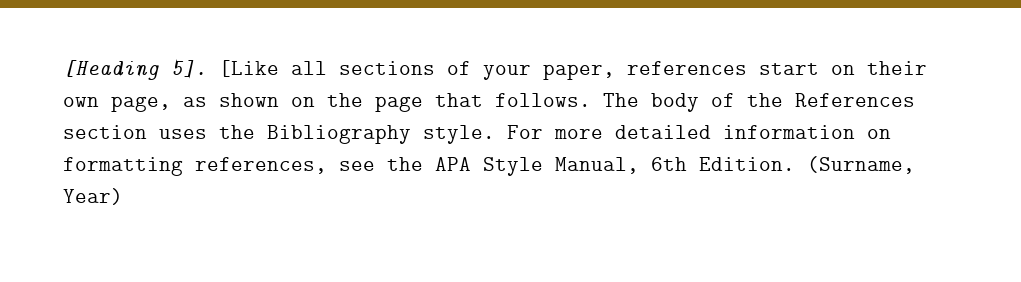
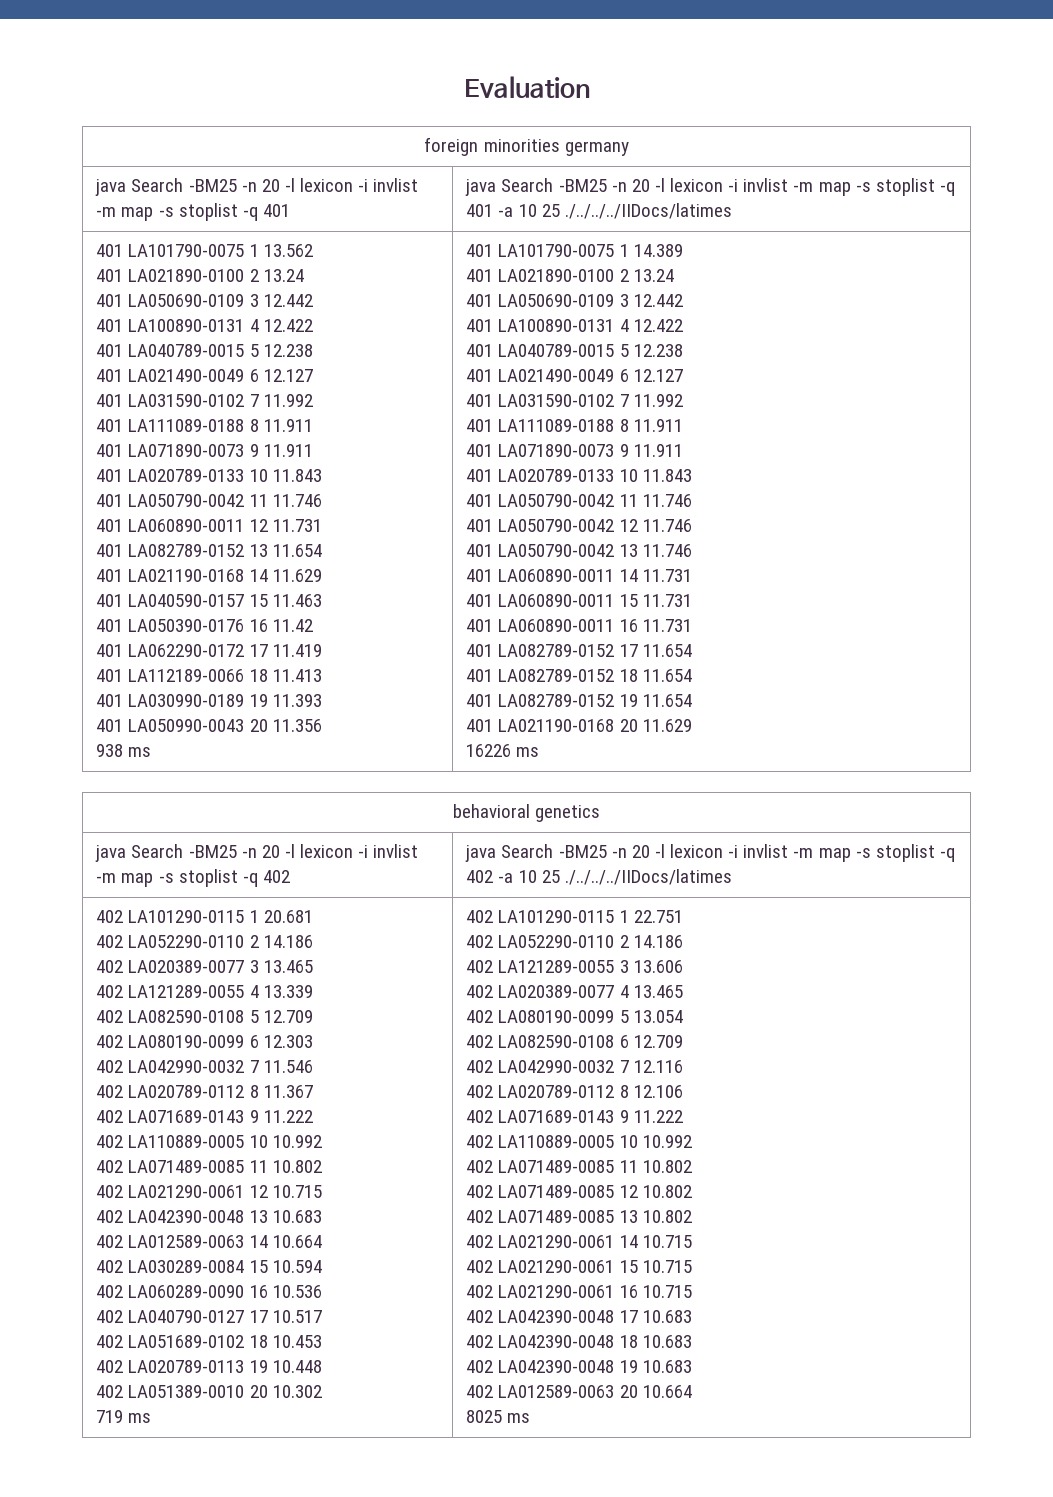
[63,58,927,80] [63,93,915,112] [63,125,891,144] [63,156,915,176] [63,188,123,205] [Heading 5]. [Like all sections of your paper, references start on their own page, as shown on the page that follows. The body of the References section uses the Bibliography style. For more detailed information on formatting references, see the APA Style Manual, 6th Edition. (Surname, Year) -> [463,76,590,98] [424,137,629,156] [95,178,419,196] [96,203,290,221] [465,178,955,196] [466,203,732,219] [96,244,313,257] [96,269,304,282] [96,294,313,307] [96,319,313,332] [96,344,313,357] [96,369,313,382] [96,394,313,407] [96,419,313,432] [96,444,313,457] [96,469,322,482] [96,494,322,507] [96,519,322,532] [96,544,322,557] [96,569,322,582] [96,594,322,607] [96,619,313,632] [96,644,322,657] [96,669,322,682] [96,694,322,707] [96,719,322,732] [96,744,152,757] [466,244,683,257] [466,269,674,282] [466,294,683,307] [466,319,683,332] [466,344,683,357] [466,369,683,382] [466,394,683,407] [466,419,683,432] [466,444,683,457] [466,469,692,482] [466,494,692,507] [466,519,692,532] [466,544,692,557] [466,569,692,582] [466,594,692,607] [466,619,692,632] [466,644,692,657] [466,669,692,682] [466,694,692,707] [466,719,692,732] [466,744,540,757] [452,804,601,822] [95,844,419,862] [96,869,290,887] [465,844,955,862] [466,869,732,885] [96,910,313,923] [96,935,313,948] [96,960,313,973] [96,985,313,998] [96,1010,313,1023] [96,1035,313,1048] [96,1060,313,1073] [96,1085,313,1098] [96,1110,313,1123] [96,1135,322,1148] [96,1160,322,1173] [96,1185,322,1198] [96,1210,322,1223] [96,1235,322,1248] [96,1260,322,1273] [96,1285,322,1298] [96,1310,322,1323] [96,1335,322,1348] [96,1360,322,1373] [96,1385,322,1398] [96,1410,152,1423] [466,910,683,923] [466,935,683,948] [466,960,683,973] [466,985,683,998] [466,1010,683,1023] [466,1035,683,1048] [466,1060,683,1073] [466,1085,683,1098] [466,1110,683,1123] [466,1135,692,1148] [466,1160,692,1173] [466,1185,692,1198] [466,1210,692,1223] [466,1235,692,1248] [466,1260,692,1273] [466,1285,692,1298] [466,1310,692,1323] [466,1335,692,1348] [466,1360,692,1373] [466,1385,692,1398] [466,1410,531,1423] Evaluation // foreign minorities germany // java Search -BM25 -n 20 -l lexicon -i invlist -m map -s stoplist -q 401 | java Search -BM25 -n 20 -l lexicon -i invlist -m map -s stoplist -q 401 -a 10 25 ./../../../IIDocs/latimes // 401 LA101790-0075 1 13.562 // 401 LA021890-0100 2 13.24 // 401 LA050690-0109 3 12.442 // 401 LA100890-0131 4 12.422 // 401 LA040789-0015 5 12.238 // 401 LA021490-0049 6 12.127 // 401 LA031590-0102 7 11.992 // 401 LA111089-0188 8 11.911 // 401 LA071890-0073 9 11.911 // 401 LA020789-0133 10 11.843 // 401 LA050790-0042 11 11.746 // 401 LA060890-0011 12 11.731 // 401 LA082789-0152 13 11.654 // 401 LA021190-0168 14 11.629 // 401 LA040590-0157 15 11.463 // 401 LA050390-0176 16 11.42 // 401 LA062290-0172 17 11.419 // 401 LA112189-0066 18 11.413 // 401 LA030990-0189 19 11.393 // 401 LA050990-0043 20 11.356 // 938 ms | 401 LA101790-0075 1 14.389 // 401 LA021890-0100 2 13.24 // 401 LA050690-0109 3 12.442 // 401 LA100890-0131 4 12.422 // 401 LA040789-0015 5 12.238 // 401 LA021490-0049 6 12.127 // 401 LA031590-0102 7 11.992 // 401 LA111089-0188 8 11.911 // 401 LA071890-0073 9 11.911 // 401 LA020789-0133 10 11.843 // 401 LA050790-0042 11 11.746 // 401 LA050790-0042 12 11.746 // 401 LA050790-0042 13 11.746 // 401 LA060890-0011 14 11.731 // 401 LA060890-0011 15 11.731 // 401 LA060890-0011 16 11.731 // 401 LA082789-0152 17 11.654 // 401 LA082789-0152 18 11.654 // 401 LA082789-0152 19 11.654 // 401 LA021190-0168 20 11.629 // 16226 ms // behavioral genetics // java Search -BM25 -n 20 -l lexicon -i invlist -m map -s stoplist -q 402 | java Search -BM25 -n 20 -l lexicon -i invlist -m map -s stoplist -q 402 -a 10 25 ./../../../IIDocs/latimes // 402 LA101290-0115 1 20.681 // 402 LA052290-0110 2 14.186 // 402 LA020389-0077 3 13.465 // 402 LA121289-0055 4 13.339 // 402 LA082590-0108 5 12.709 // 402 LA080190-0099 6 12.303 // 402 LA042990-0032 7 11.546 // 402 LA020789-0112 8 11.367 // 402 LA071689-0143 9 11.222 // 402 LA110889-0005 10 10.992 // 402 LA071489-0085 11 10.802 // 402 LA021290-0061 12 10.715 // 402 LA042390-0048 13 10.683 // 402 LA012589-0063 14 10.664 // 402 LA030289-0084 15 10.594 // 402 LA060289-0090 16 10.536 // 402 LA040790-0127 17 10.517 // 402 LA051689-0102 18 10.453 // 402 LA020789-0113 19 10.448 // 402 LA051389-0010 20 10.302 // 719 ms | 402 LA101290-0115 1 22.751 // 402 LA052290-0110 2 14.186 // 402 LA121289-0055 3 13.606 // 402 LA020389-0077 4 13.465 // 402 LA080190-0099 5 13.054 // 402 LA082590-0108 6 12.709 // 402 LA042990-0032 7 12.116 // 402 LA020789-0112 8 12.106 // 402 LA071689-0143 9 11.222 // 402 LA110889-0005 10 10.992 // 402 LA071489-0085 11 10.802 // 402 LA071489-0085 12 10.802 // 402 LA071489-0085 13 10.802 // 402 LA021290-0061 14 10.715 // 402 LA021290-0061 15 10.715 // 402 LA021290-0061 16 10.715 // 402 LA042390-0048 17 10.683 // 402 LA042390-0048 18 10.683 // 402 LA042390-0048 19 10.683 // 402 LA012589-0063 20 10.664 // 8025 ms

